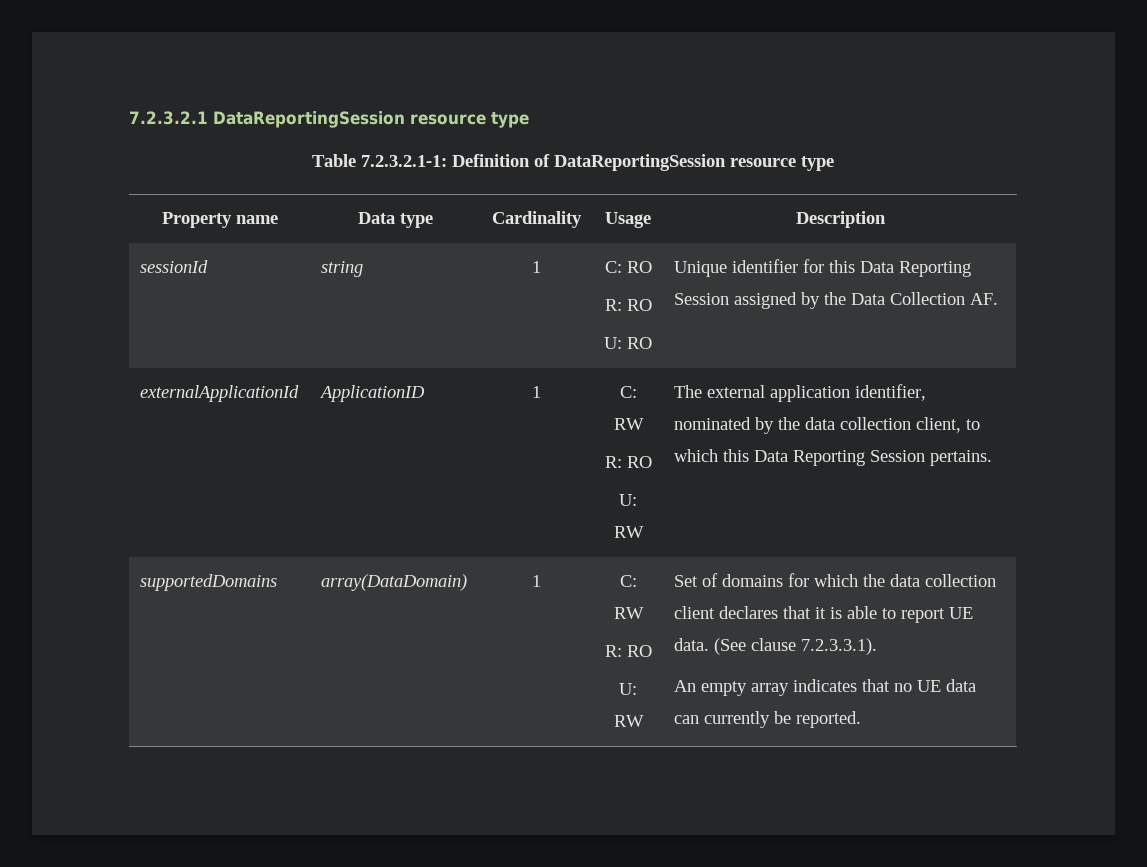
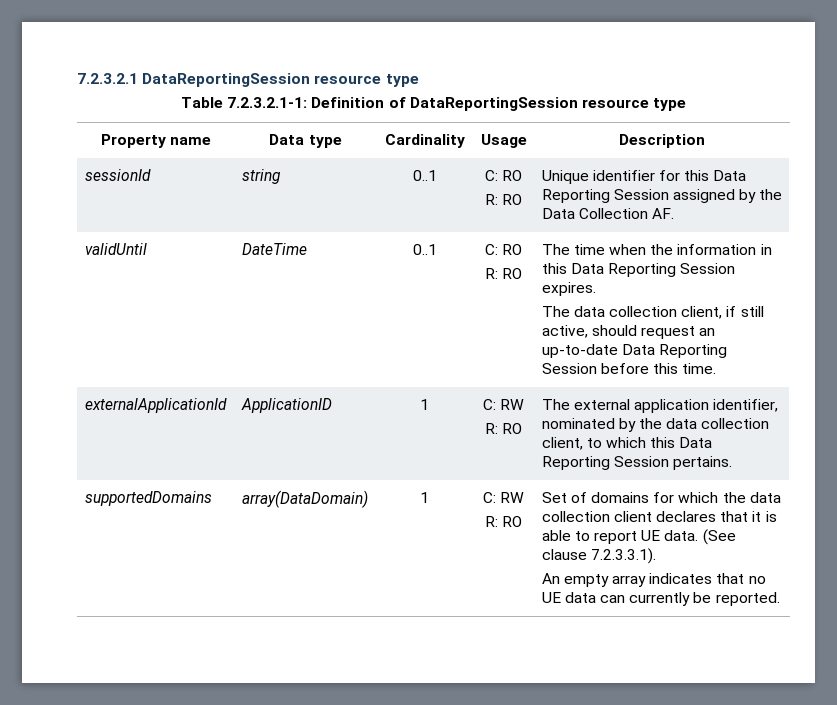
[532,261,541,273] [604,261,652,273] [604,299,652,311] [604,337,652,349] 1 | C: RO // R: RO // U: RO -> [412,170,437,181] [484,170,523,181] [484,194,523,205] 0..1 | C: RO // R: RO
(999, 299) none -> [84,243,147,255] [241,243,307,255] [412,244,437,255] [484,244,523,255] [484,268,523,279] [541,244,772,255] [541,263,736,277] [541,282,596,296] [541,306,764,319] [541,325,716,339] [541,344,727,358] [541,363,717,374] // validUntil | DateTime | 0..1 | C: RO // R: RO | The time when the information in this Data Reporting Session expires. // The data collection client, if still active, should request an up-to-date Data Reporting Session before this time.
[619,494,637,506] [613,526,644,538] // U: RW -> (523, 428) none
[619,683,637,695] [613,715,644,727] // U: RW -> (523, 521) none

